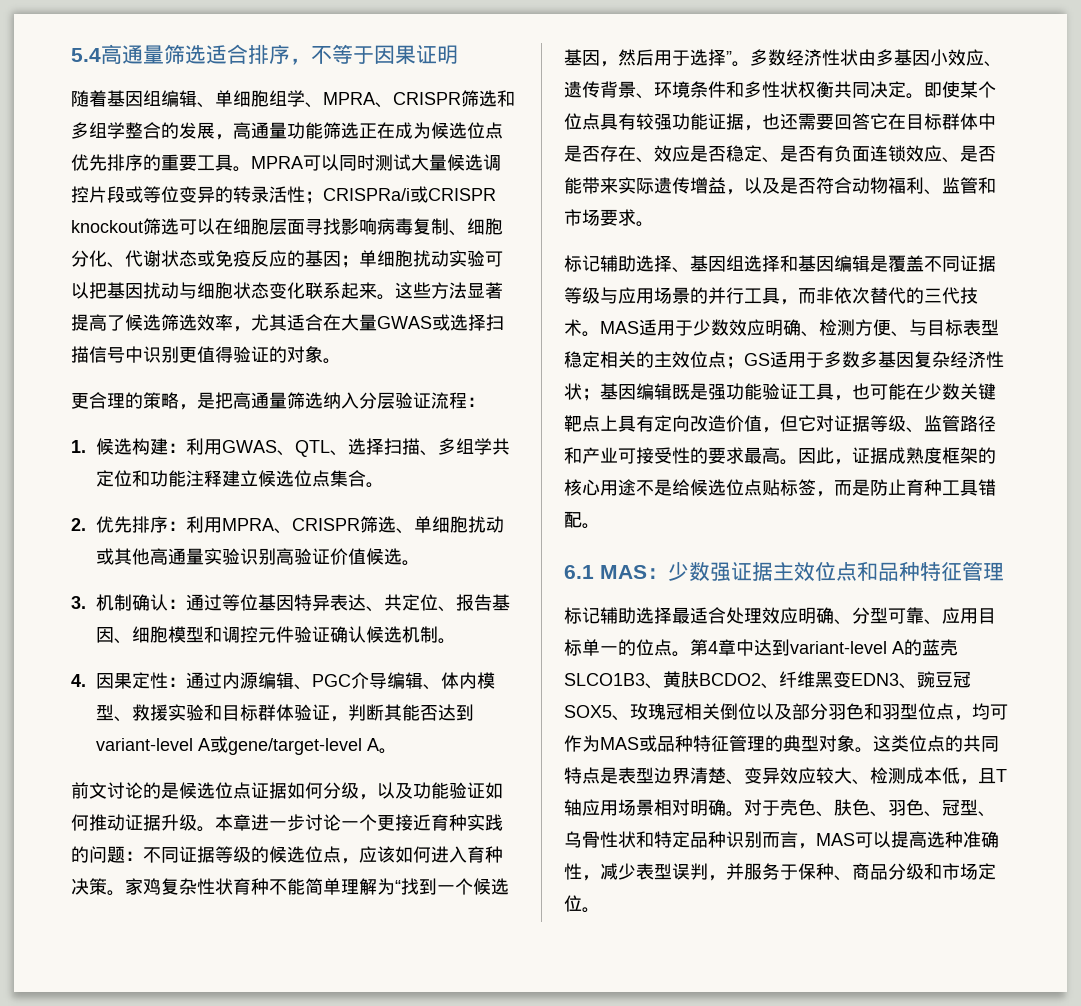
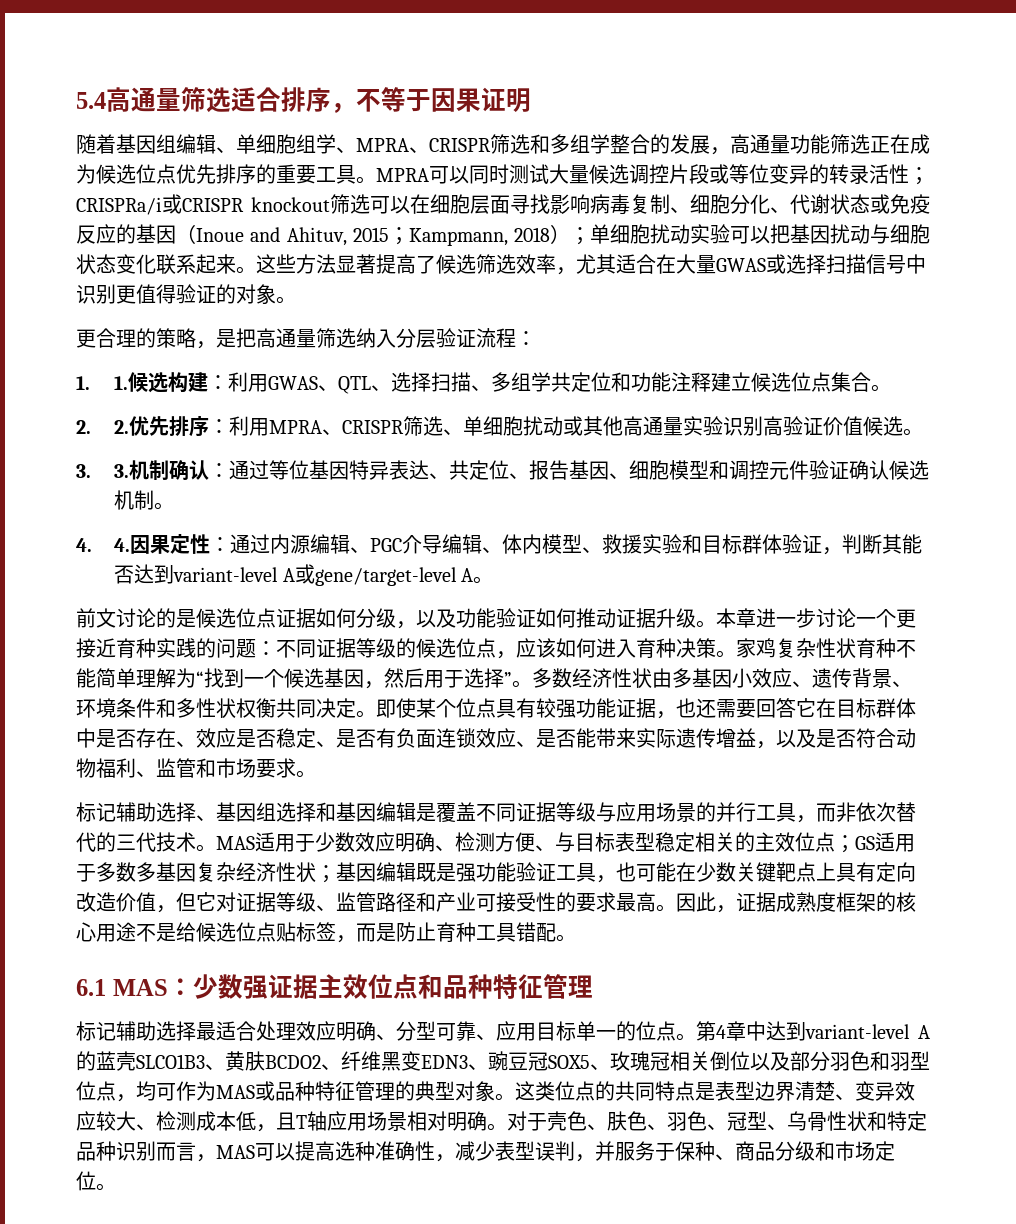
(341, 259) none -> [176,224,570,246] （Inoue and Ahituv, 2015；Kampmann, 2018）
(86, 446) none -> [114,376,129,390] 1.
(86, 524) none -> [114,420,130,434] 2.
(86, 602) none -> [114,464,130,478] 3.
(86, 680) none -> [114,538,131,552] 4.

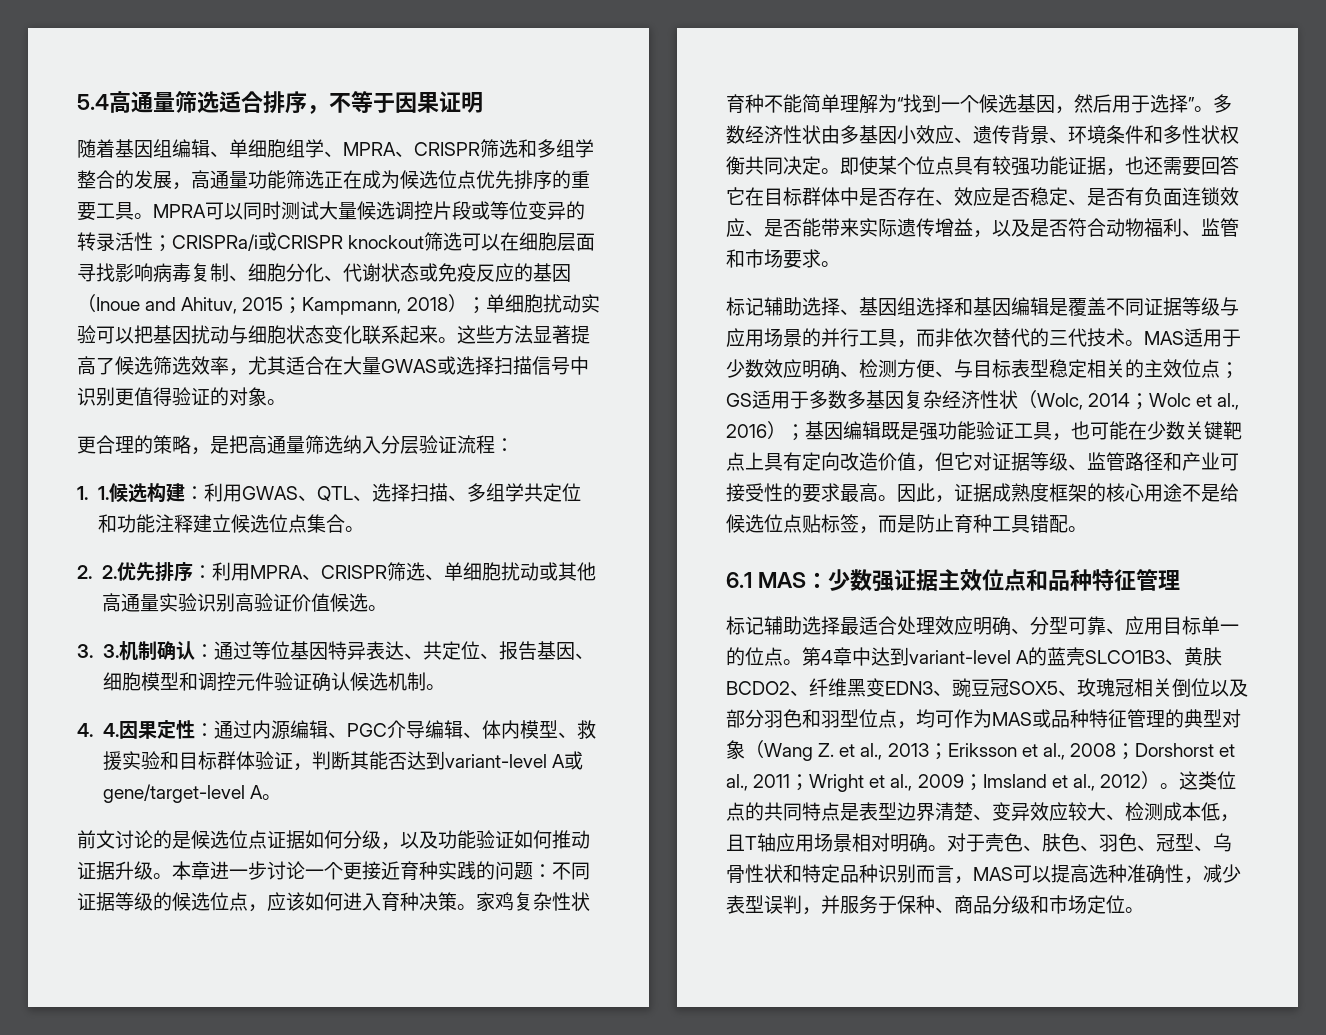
(316, 872) none -> [1018,390,1240,410] [726,421,786,440] （Wolc, 2014；Wolc et al., 2016）
(495, 1091) none -> [745,740,1236,761] [726,771,1160,792] （Wang Z. et al., 2013；Eriksson et al., 2008；Dorshorst et al., 2011；Wright et al., 2009；Imsland et al., 2012）

